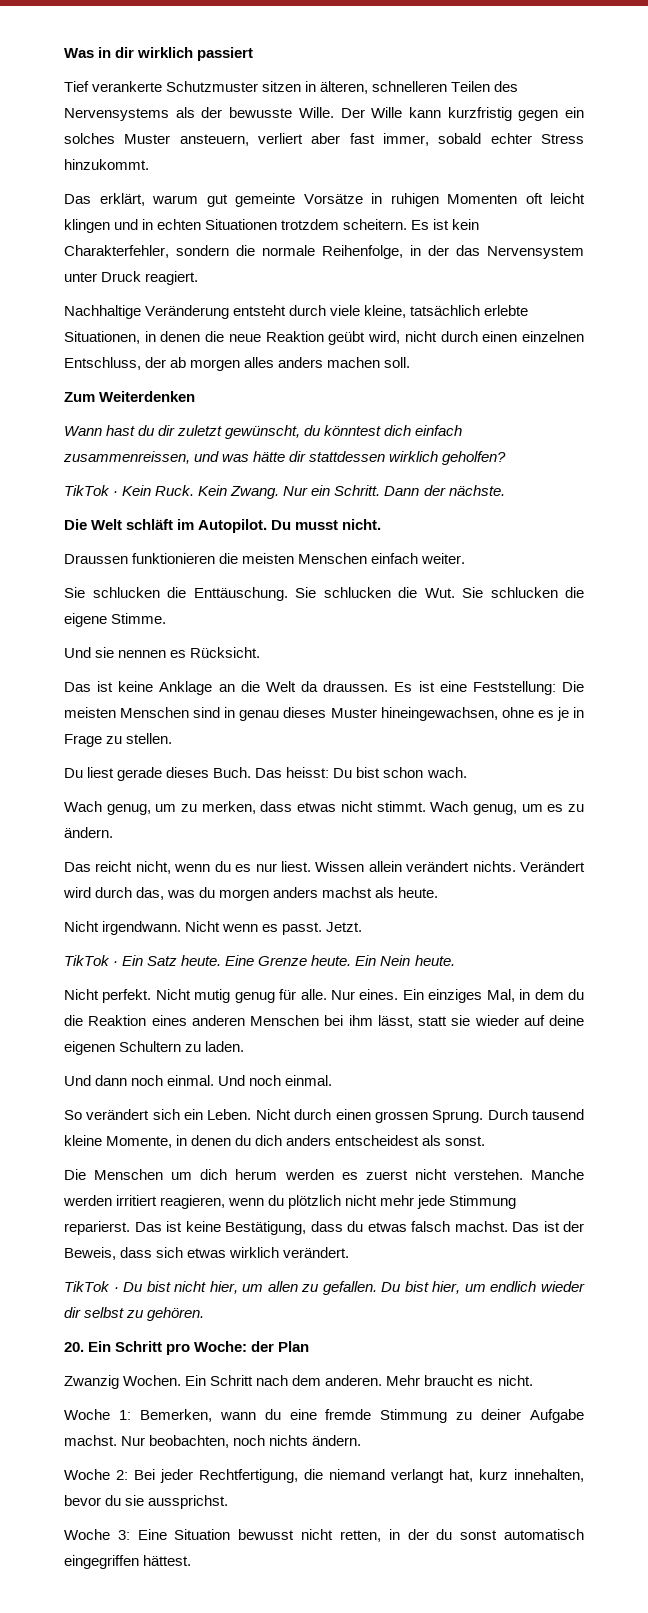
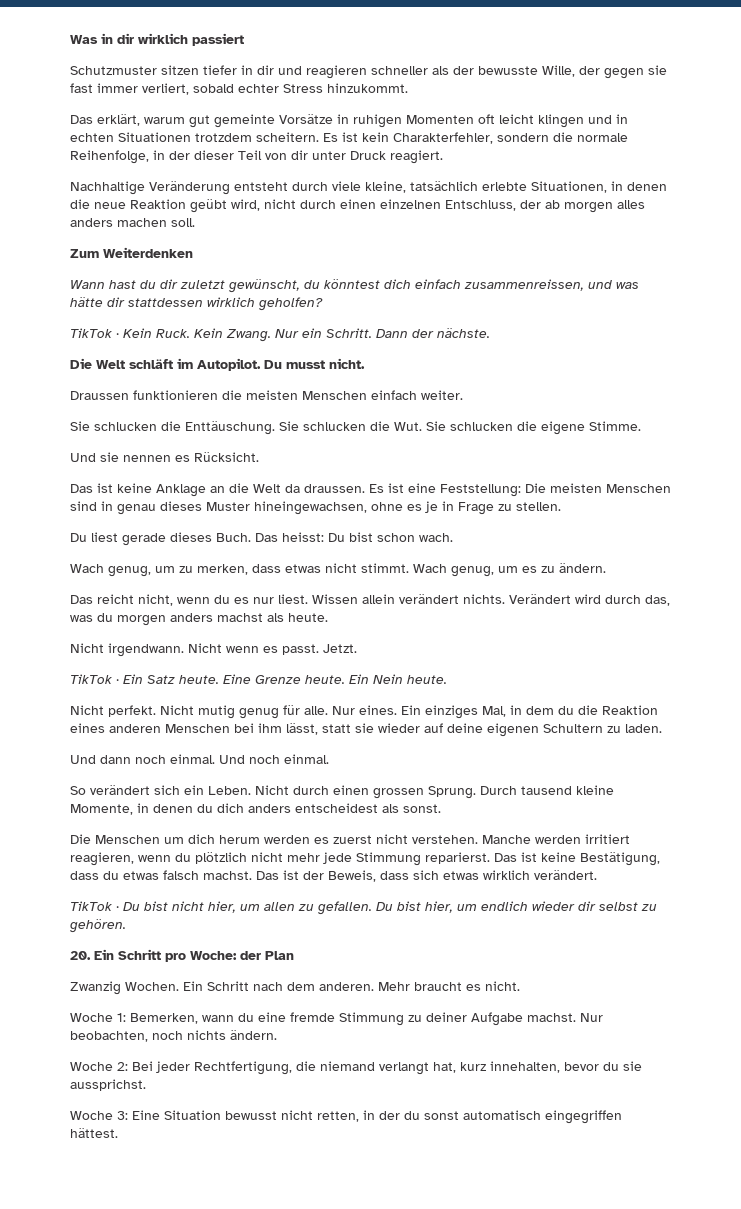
[64,81,519,94] [64,107,584,121] [64,133,429,146] Tief verankerte Schutzmuster sitzen in älteren, schnelleren Teilen des Nervensystems als der bewusste Wille. Der Wille kann kurzfristig gegen ein solches Muster ansteuern, verliert aber fast immer, -> [70,65,667,79] [70,83,189,95] Schutzmuster sitzen tiefer in dir und reagieren schneller als der bewusste Wille, der gegen sie fast immer verliert,
[456,245,584,259] das Nervensystem -> [194,150,308,160] dieser Teil von dir

